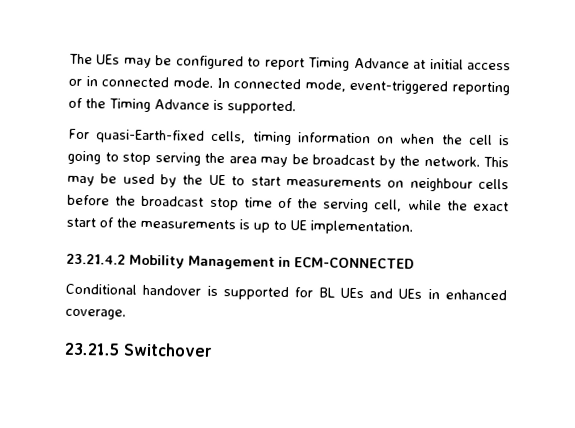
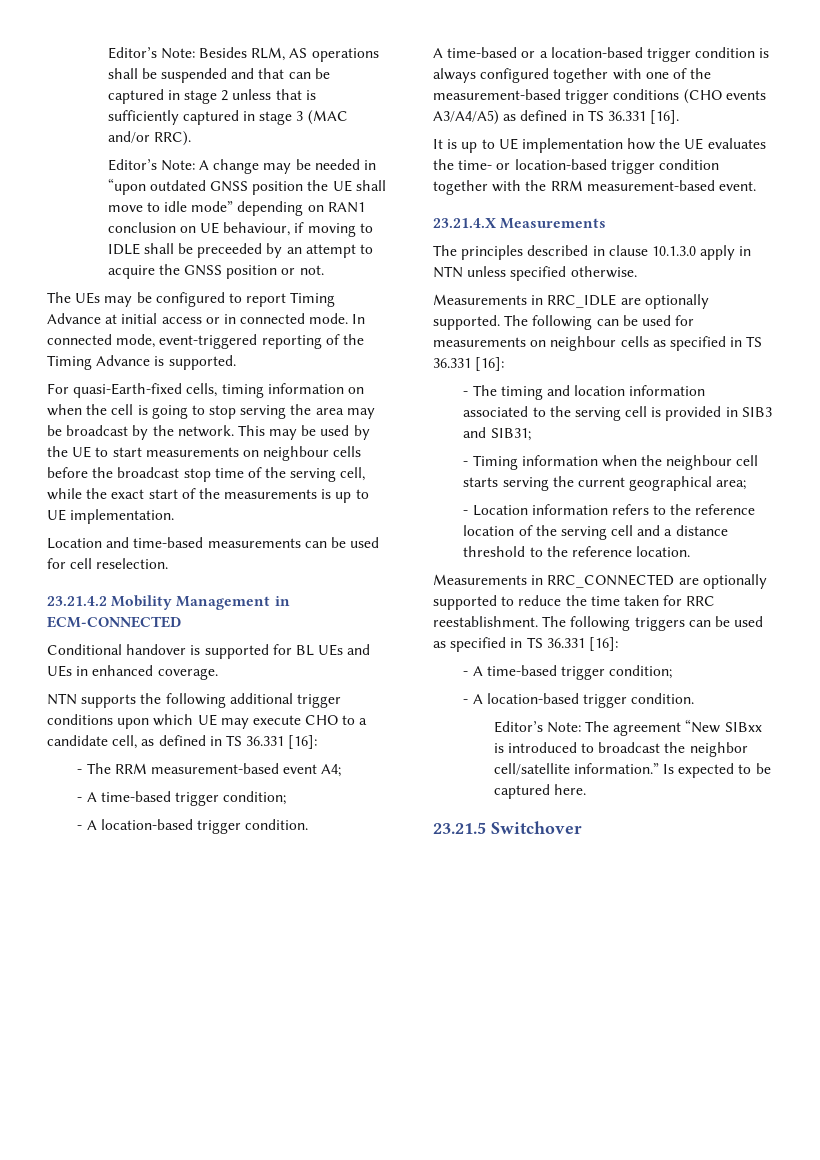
(69, 59) none -> [107,47,379,62] [107,68,330,83] [107,89,316,104] [107,110,348,125] [107,131,191,146] [107,159,376,174] [107,178,386,195] [107,201,365,216] [107,222,373,237] [107,243,373,258] [107,264,324,279] Editor’s Note: Besides RLM, AS operations shall be suspended and that can be captured in stage 2 unless that is sufficiently captured in stage 3 (MAC and/or RRC). // Editor’s Note: A change may be needed in “upon outdated GNSS position the UE shall move to idle mode” depending on RAN1 conclusion on UE behaviour, if moving to IDLE shall be preceeded by an attempt to acquire the GNSS position or not. //
(413, 227) none -> [47,537,380,549] [47,558,169,569] // Location and time-based measurements can be used for cell reselection.
(126, 314) none -> [47,693,341,708] [47,714,368,729] [47,735,318,749] [77,763,342,777] [77,791,287,806] [77,819,309,834] [433,47,770,62] [433,68,712,83] [433,89,766,104] [433,110,680,125] [433,138,766,153] [433,159,719,174] [433,180,756,195] [433,218,607,229] [433,245,752,260] [433,266,637,281] [433,294,709,309] [433,315,695,330] [433,336,763,351] [433,357,505,371] [463,385,706,400] [463,406,772,421] [463,427,531,441] [463,455,759,470] [463,476,747,491] [463,504,756,516] [463,525,728,540] [463,546,691,557] [433,574,767,589] [433,595,716,610] [433,616,764,631] [433,637,618,652] [463,665,673,680] [463,693,695,708] [493,719,762,736] [493,742,748,757] [493,763,771,778] [493,784,586,799] // NTN supports the following additional trigger conditions upon which UE may execute CHO to a candidate cell, as defined in TS 36.331 [16]: // - The RRM measurement-based event A4; // - A time-based trigger condition; // - A location-based trigger condition. // A time-based or a location-based trigger condition is always configured together with one of the measurement-based trigger conditions (CHO events A3/A4/A5) as defined in TS 36.331 [16]. // It is up to UE implementation how the UE evaluates the time- or location-based trigger condition together with the RRM measurement-based event. // 23.21.4.X Measurements // The principles described in clause 10.1.3.0 apply in NTN unless specified otherwise. // Measurements in RRC_IDLE are optionally supported. The following can be used for measurements on neighbour cells as specified in TS 36.331 [16]: // - The timing and location information associated to the serving cell is provided in SIB3 and SIB31; // - Timing information when the neighbour cell starts serving the current geographical area; // - Location information refers to the reference location of the serving cell and a distance threshold to the reference location. // Measurements in RRC_CONNECTED are optionally supported to reduce the time taken for RRC reestablishment. The following triggers can be used as specified in TS 36.331 [16]: // - A time-based trigger condition; // - A location-based trigger condition. // Editor’s Note: The agreement “New SIBxx is introduced to broadcast the neighbor cell/satellite information.” Is expected to be captured here.

